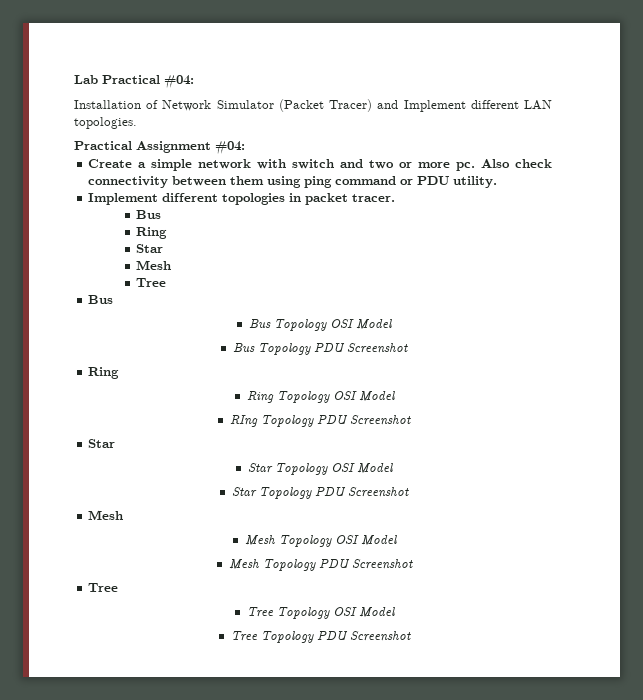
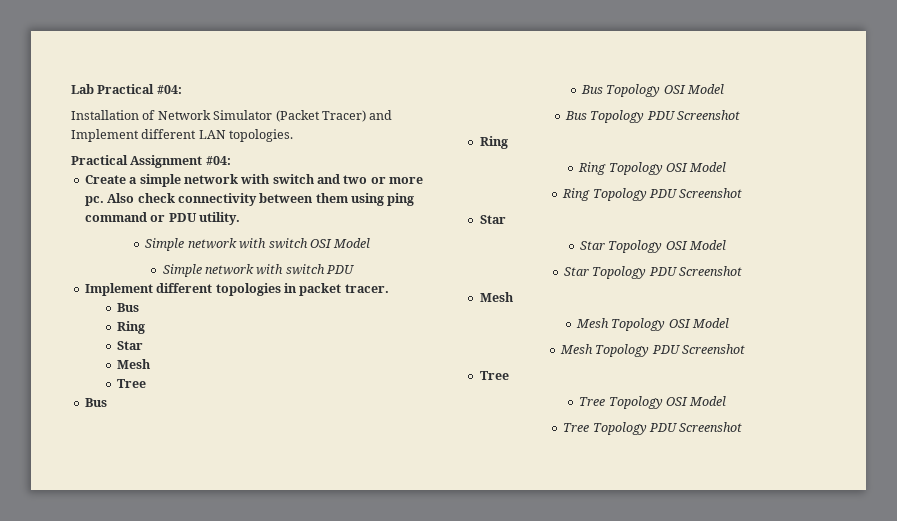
(498, 182) none -> [145,238,371,251] [162,264,355,277] // Simple network with switch OSI Model // Simple network with switch PDU
[230,415,259,427] RIng -> [562,188,591,201] Ring

